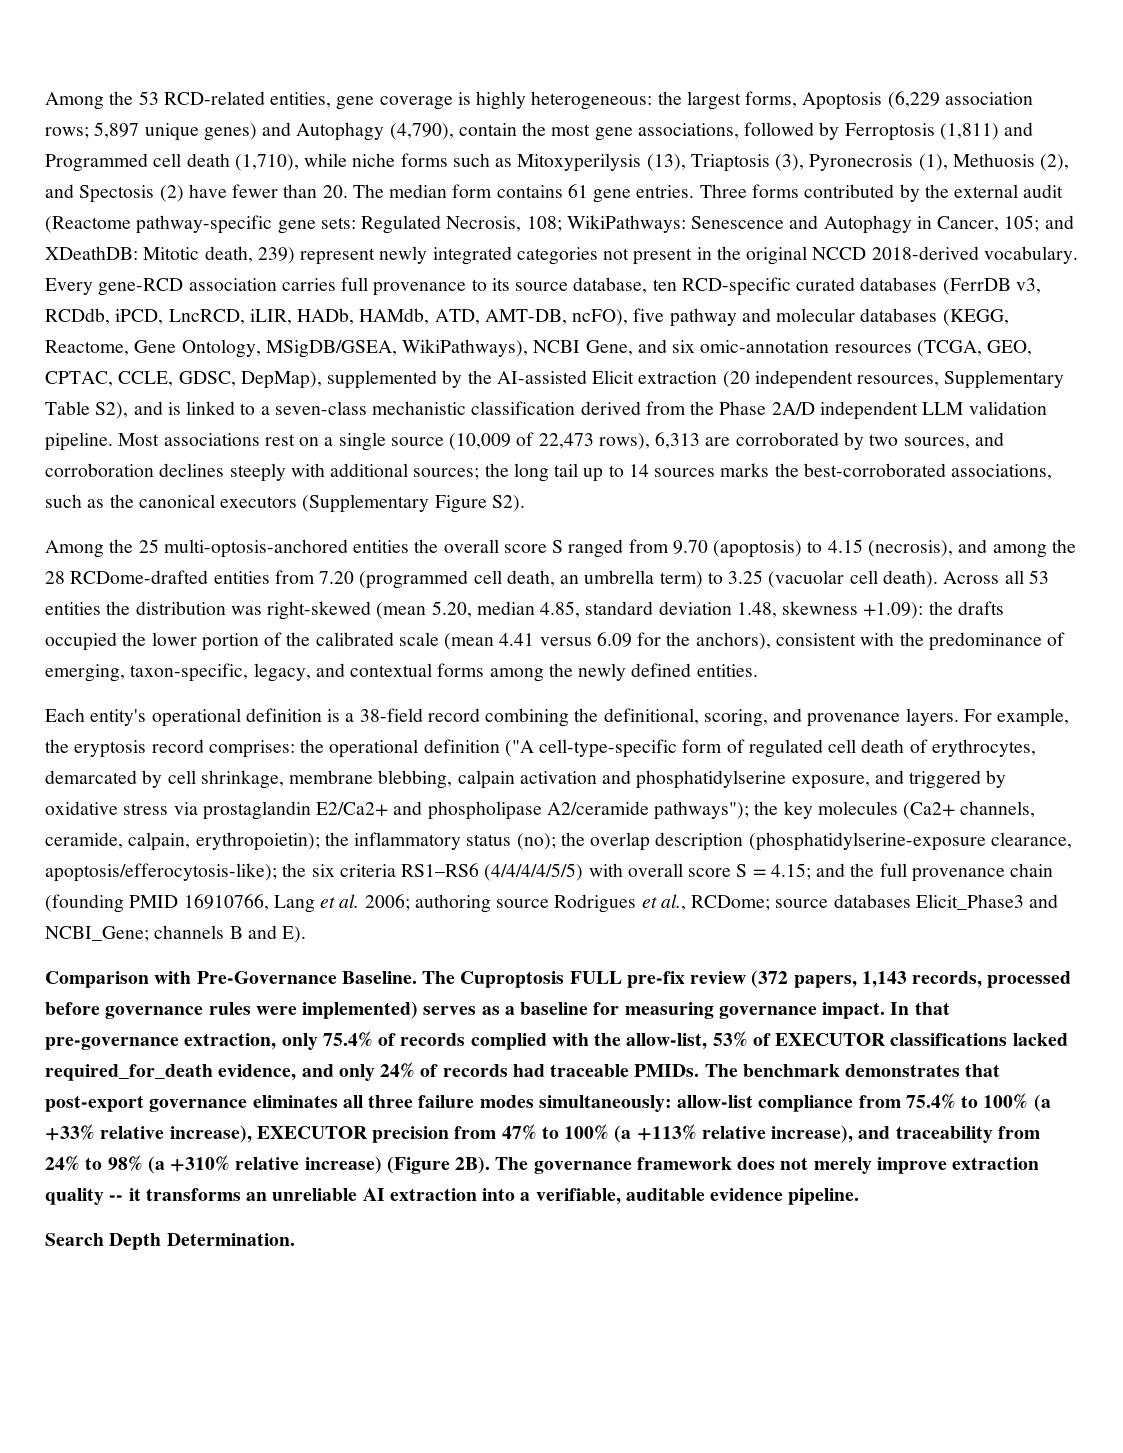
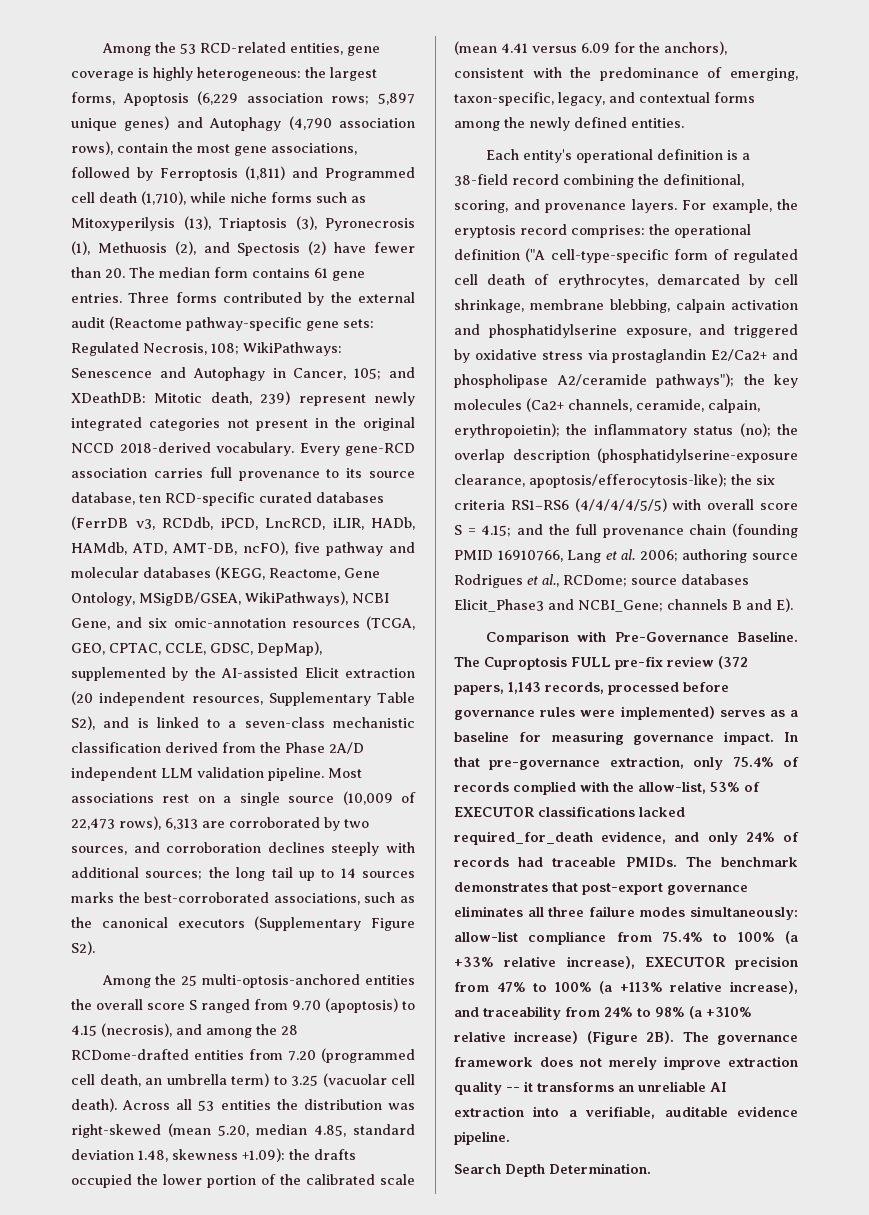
[389,123,454,140] (4,790), -> [288,116,415,130] [71,141,113,155] (4,790 association rows),

